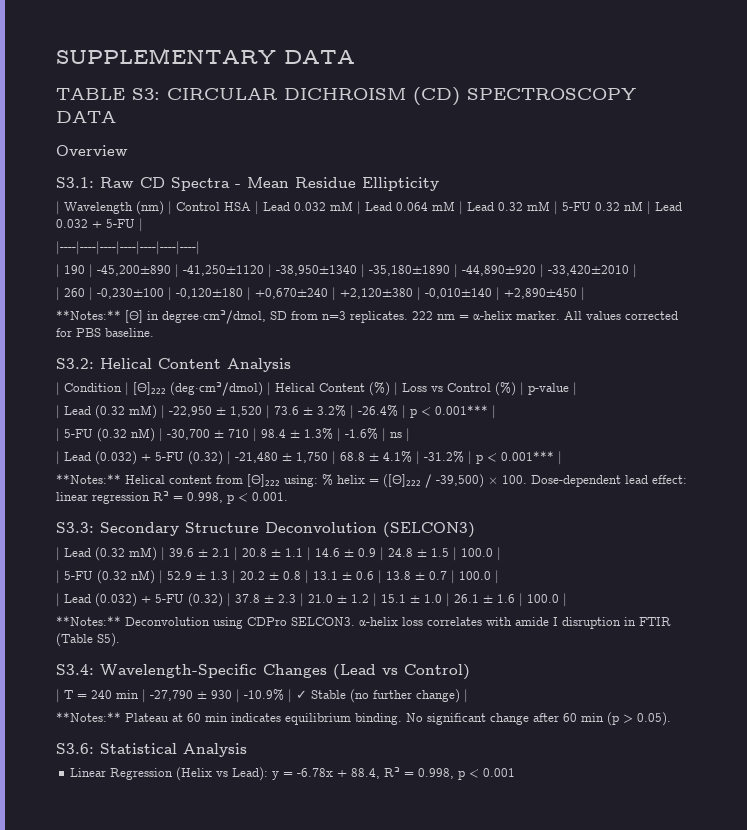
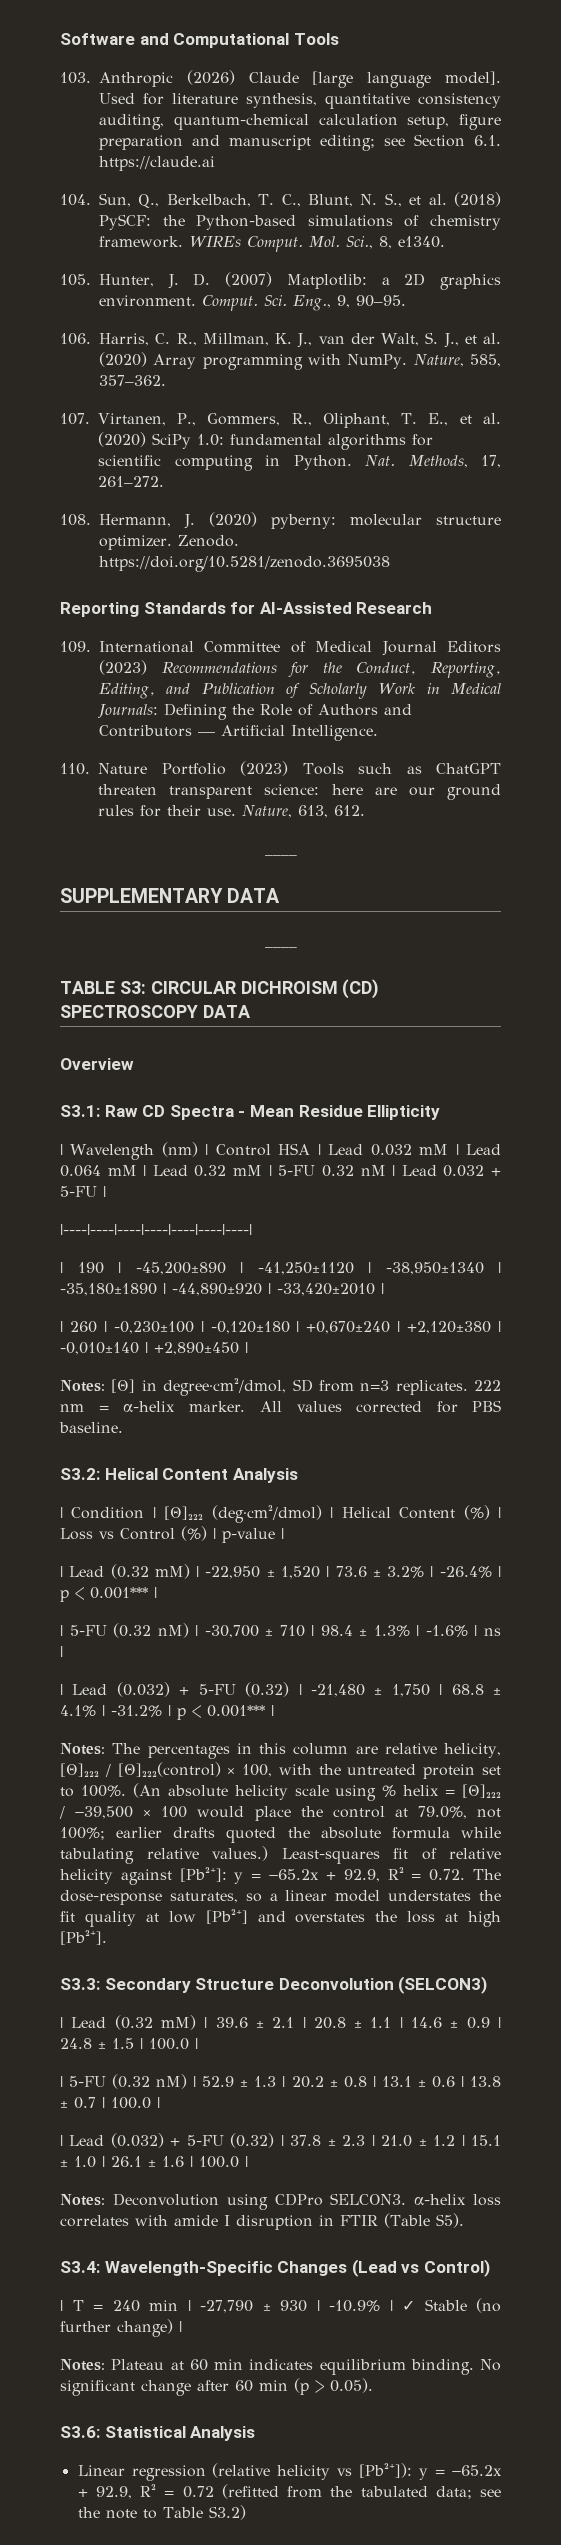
(56, 56) none -> [60,33,339,48] [60,70,502,88] [99,93,501,109] [99,114,501,130] [99,134,501,151] [99,156,215,171] [60,192,502,208] [99,214,501,230] [99,236,445,252] [60,272,502,290] [99,295,406,311] [60,332,501,348] [99,352,501,370] [99,375,166,386] [60,413,501,428] [98,432,433,450] [98,455,502,471] [98,476,164,487] [60,512,501,529] [99,535,239,550] [99,556,390,572] [60,602,433,617] [60,641,501,656] [99,660,502,678] [99,683,502,699] [98,703,412,720] [99,725,378,741] [60,761,502,776] [98,784,502,800] [98,805,365,818] [264,854,297,856] Software and Computational Tools // 103. Anthropic (2026) Claude [large language model]. Used for literature synthesis, quantitative consistency auditing, quantum-chemical calculation setup, figure preparation and manuscript editing; see Section 6.1. https://claude.ai // 104. Sun, Q., Berkelbach, T. C., Blunt, N. S., et al. (2018) PySCF: the Python-based simulations of chemistry framework. WIREs Comput. Mol. Sci., 8, e1340. // 105. Hunter, J. D. (2007) Matplotlib: a 2D graphics environment. Comput. Sci. Eng., 9, 90–95. // 106. Harris, C. R., Millman, K. J., van der Walt, S. J., et al. (2020) Array programming with NumPy. Nature, 585, 357–362. // 107. Virtanen, P., Gommers, R., Oliphant, T. E., et al. (2020) SciPy 1.0: fundamental algorithms for scientific computing in Python. Nat. Methods, 17, 261–272. // 108. Hermann, J. (2020) pyberny: molecular structure optimizer. Zenodo. https://doi.org/10.5281/zenodo.3695038 // Reporting Standards for AI-Assisted Research // 109. International Committee of Medical Journal Editors (2023) Recommendations for the Conduct, Reporting, Editing, and Publication of Scholarly Work in Medical Journals: Defining the Role of Authors and Contributors — Artificial Intelligence. // 110. Nature Portfolio (2023) Tools such as ChatGPT threaten transparent science: here are our ground rules for their use. Nature, 613, 612. // ____ //
(355, 57) none -> [264,946,297,948] // ____
[56,310,121,320] **Notes:** -> [60,1380,105,1392] Notes:
[56,474,687,488] [56,491,288,504] **Notes:** Helical content from [Θ]₂₂₂ using: % helix = ([Θ]₂₂₂ / -39,500) × 100. Dose-dependent lead effect: linear regression R² = 0.998, p < 0.001. -> [60,1743,502,1759] [60,1762,501,1779] [60,1783,501,1801] [59,1806,502,1821] [60,1827,502,1843] [60,1846,501,1864] [60,1866,501,1885] [60,1890,501,1905] [60,1908,501,1927] [60,1929,107,1945] Notes: The percentages in this column are relative helicity, [Θ]₂₂₂ / [Θ]₂₂₂(control) × 100, with the untreated protein set to 100%. (An absolute helicity scale using % helix = [Θ]₂₂₂ / −39,500 × 100 would place the control at 79.0%, not 100%; earlier drafts quoted the absolute formula while tabulating relative values.) Least-squares fit of relative helicity against [Pb²⁺]: y = −65.2x + 92.9, R² = 0.72. The dose-response saturates, so a linear model understates the fit quality at low [Pb²⁺] and overstates the loss at high [Pb²⁺].
[56,616,121,626] **Notes:** -> [60,2194,105,2206] Notes:
[56,712,121,722] **Notes:** -> [60,2359,105,2371] Notes:
[110,767,516,781] Regression (Helix vs Lead): y = -6.78x + 88.4, R² = 0.998, p < 0.001 -> [131,2462,503,2481] [77,2483,502,2499] [77,2505,246,2520] regression (relative helicity vs [Pb²⁺]): y = −65.2x + 92.9, R² = 0.72 (refitted from the tabulated data; see the note to Table S3.2)

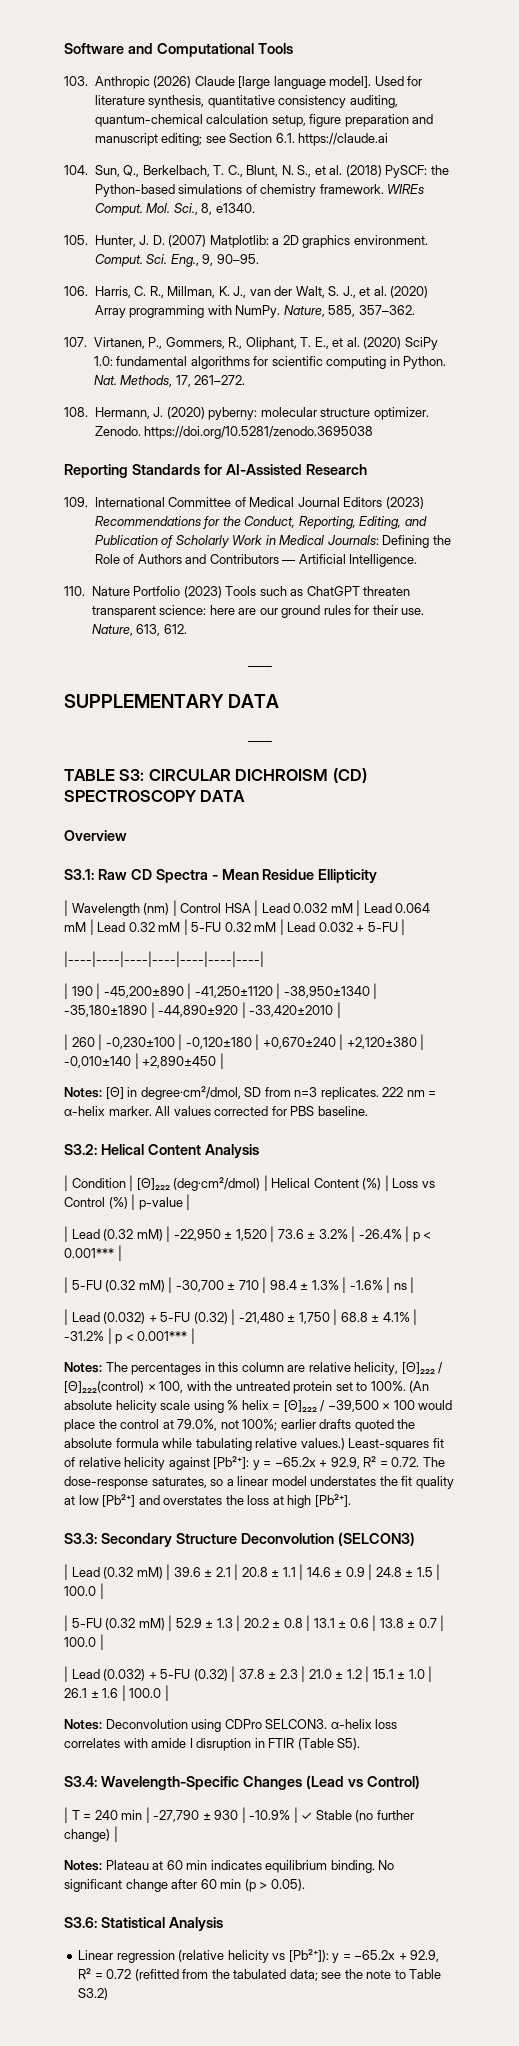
[360,1165,386,1176] nM -> [254,922,277,932] mM
[157,1623,189,1638] nM) -> [138,1280,165,1292] mM)
[156,2074,188,2089] nM) -> [138,1618,165,1630] mM)

